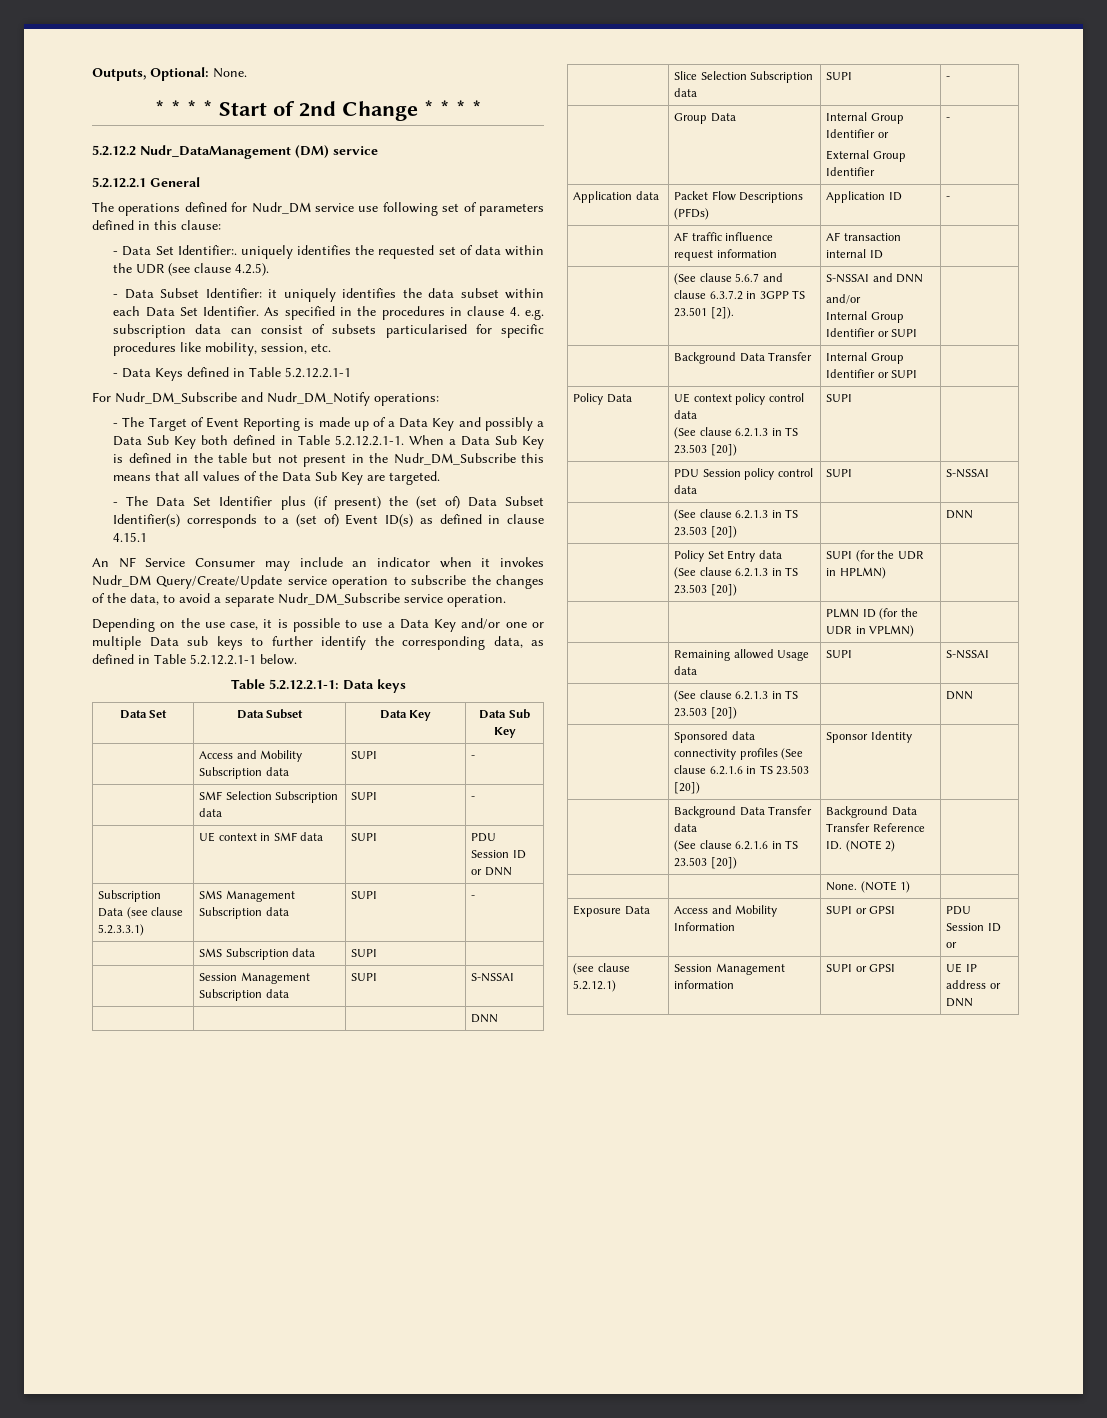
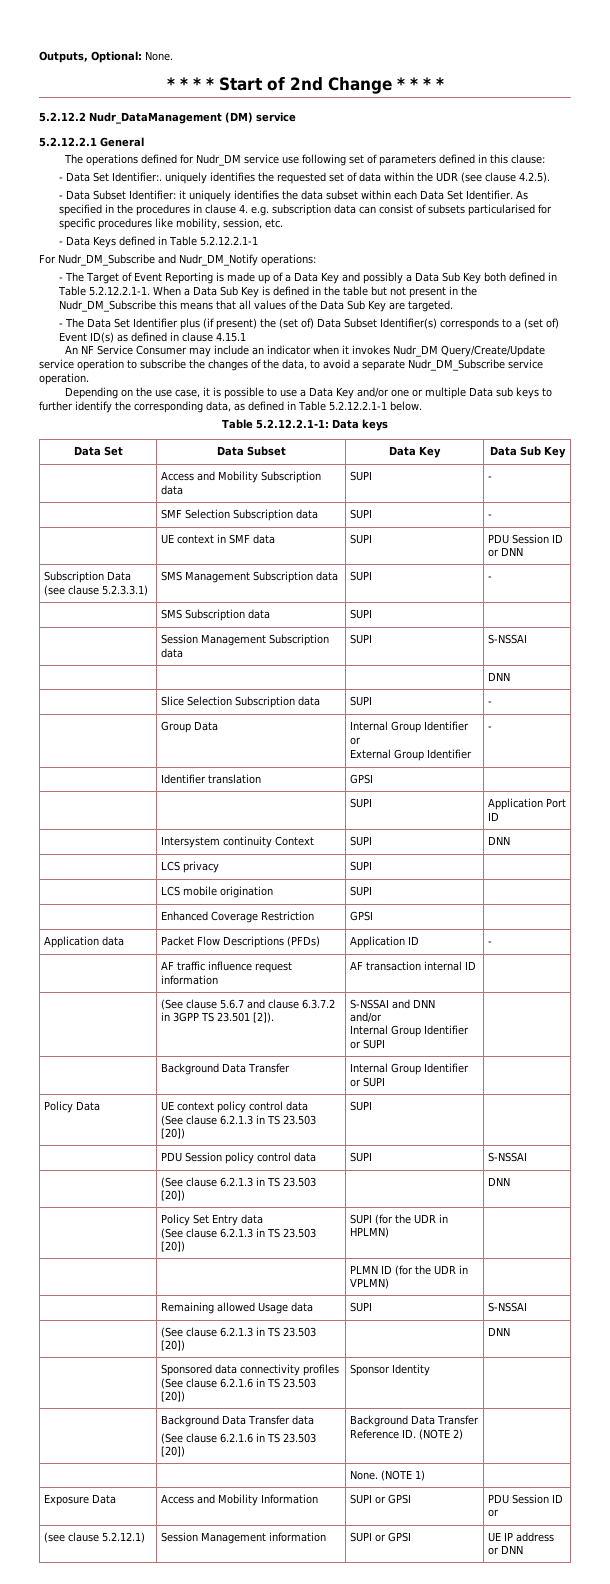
(951, 119) none -> [160,774,261,784] [349,774,373,784] [349,798,372,808] [487,798,566,810] [487,812,499,821] [160,836,314,848] [349,836,372,846] [487,836,510,845] [160,861,219,873] [349,861,372,871] [160,886,273,898] [349,886,372,896] [160,911,314,923] [349,911,373,921] // | Identifier translation | GPSI | // | | SUPI | Application Port ID // | Intersystem continuity Context | SUPI | DNN // | LCS privacy | SUPI | // | LCS mobile origination | SUPI | // | Enhanced Coverage Restriction | GPSI |

